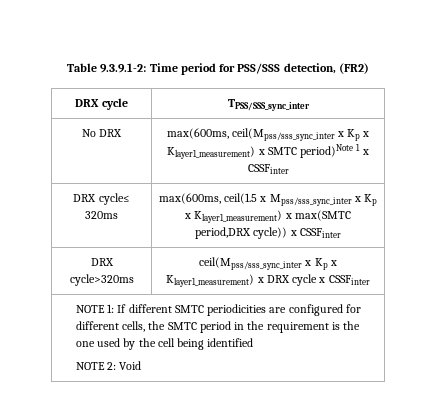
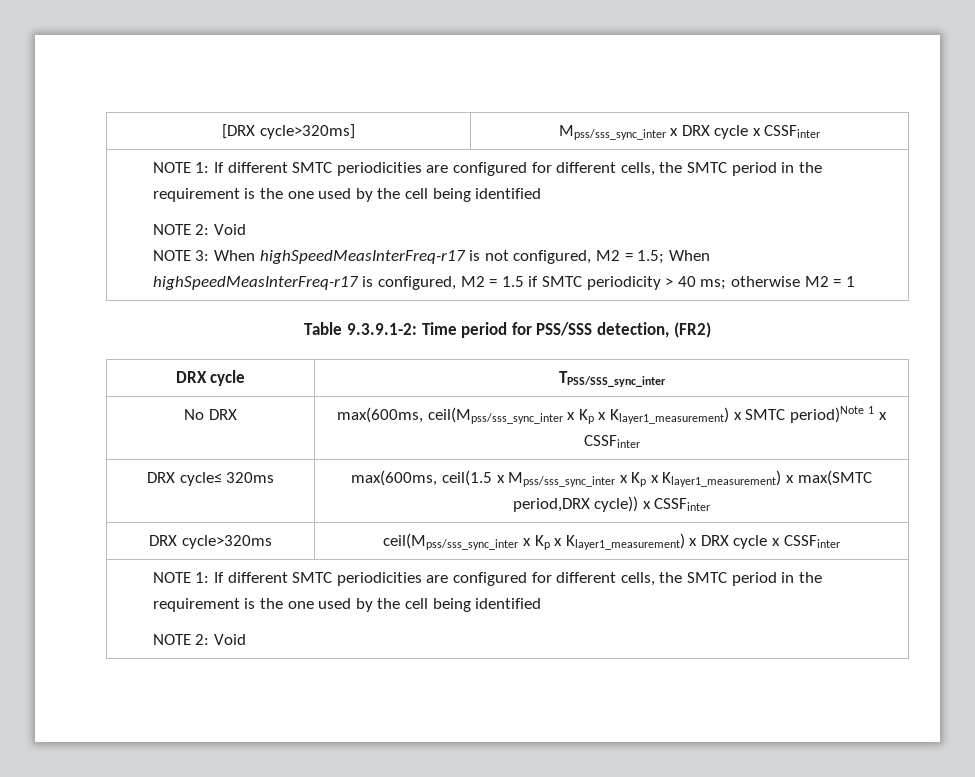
(67, 67) none -> [222,124,355,139] [558,125,821,140] [152,162,822,176] [152,188,542,202] [152,224,247,235] [152,250,710,264] [152,276,855,290] [DRX cycle>320ms] | Mpss/sss_sync_inter x DRX cycle x CSSFinter // NOTE 1: If different SMTC periodicities are configured for different cells, the SMTC period in the requirement is the one used by the cell being identified // NOTE 2: Void // NOTE 3: When highSpeedMeasInterFreq-r17 is not configured, M2 = 1.5; When highSpeedMeasInterFreq-r17 is configured, M2 = 1.5 if SMTC periodicity > 40 ms; otherwise M2 = 1 //

